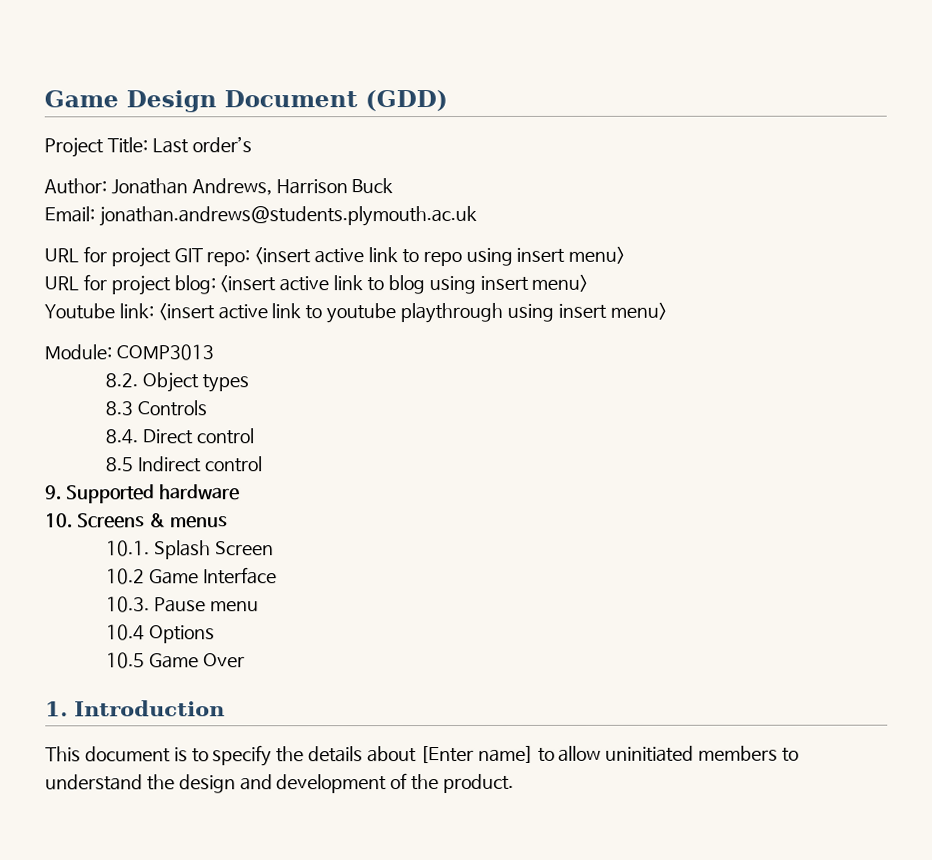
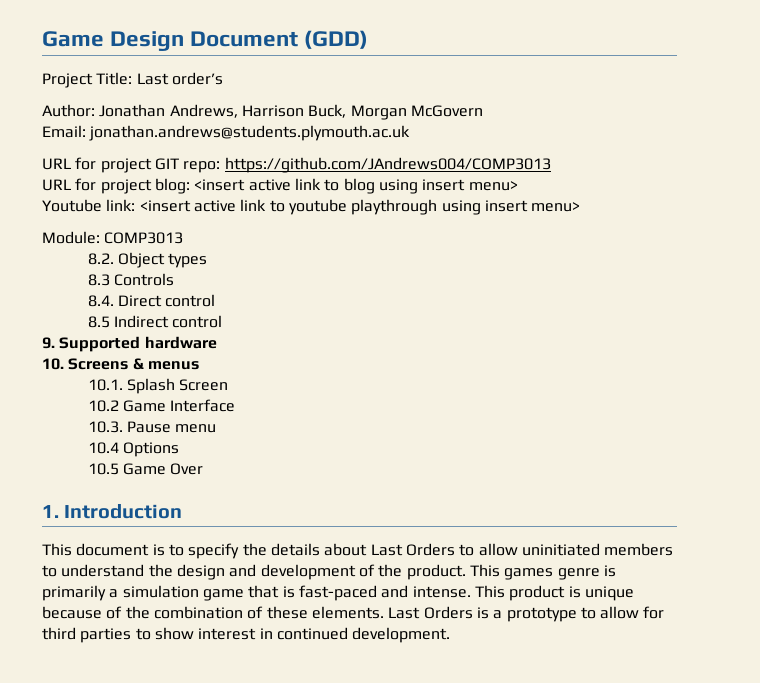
[351,178,394,194] Buck -> [308,104,483,120] Buck, Morgan McGovern
[254,246,626,267] <insert active link to repo using insert menu> -> [224,157,551,173] https://github.com/JAndrews004/COMP3013
[419,745,534,764] [Enter name] -> [370,543,455,556] Last Orders
(514, 783) none -> [469,564,616,580] [42,585,634,601] [42,606,665,622] [42,627,451,643] This games genre is primarily a simulation game that is fast-paced and intense. This product is unique because of the combination of these elements. Last Orders is a prototype to allow for third parties to show interest in continued development.

